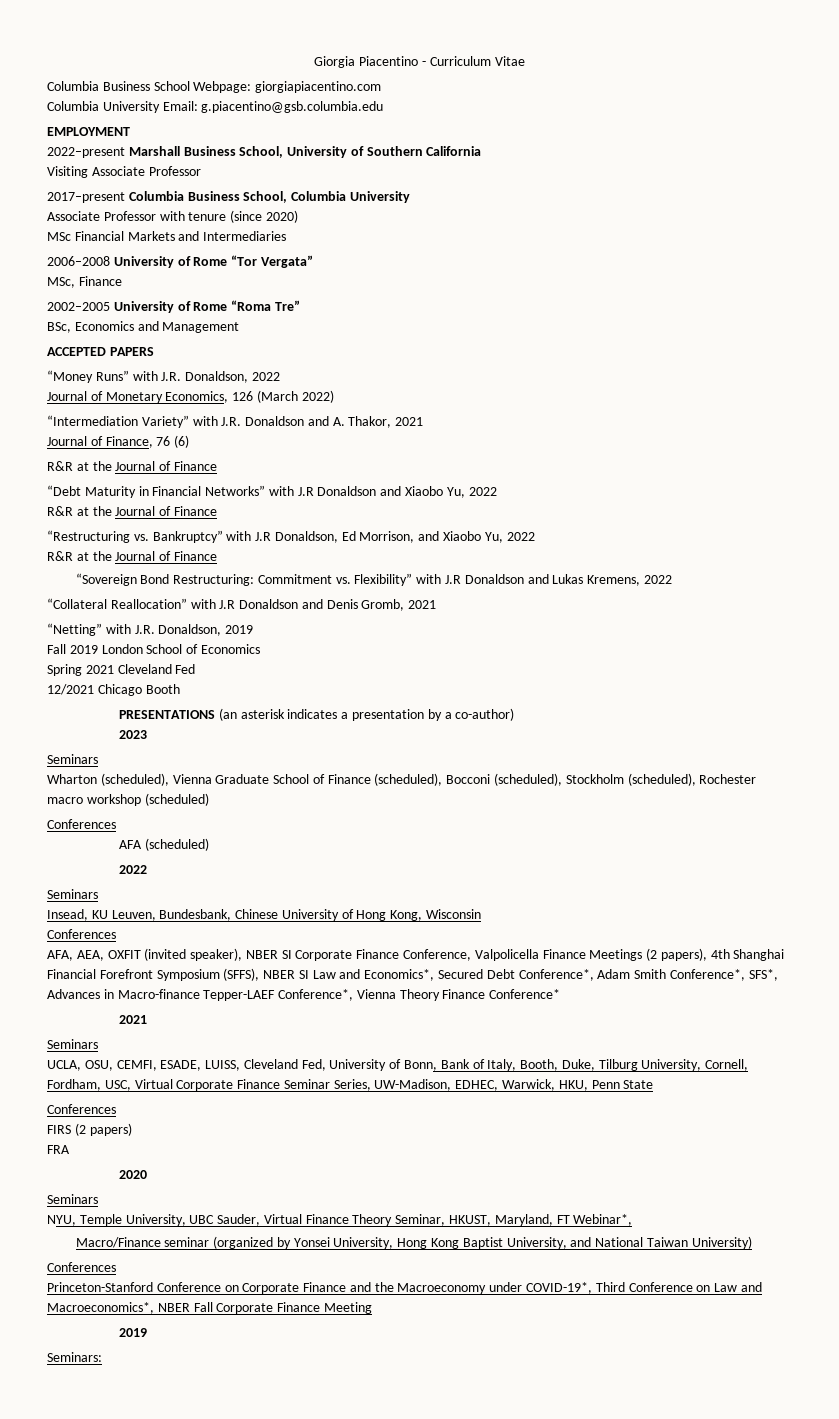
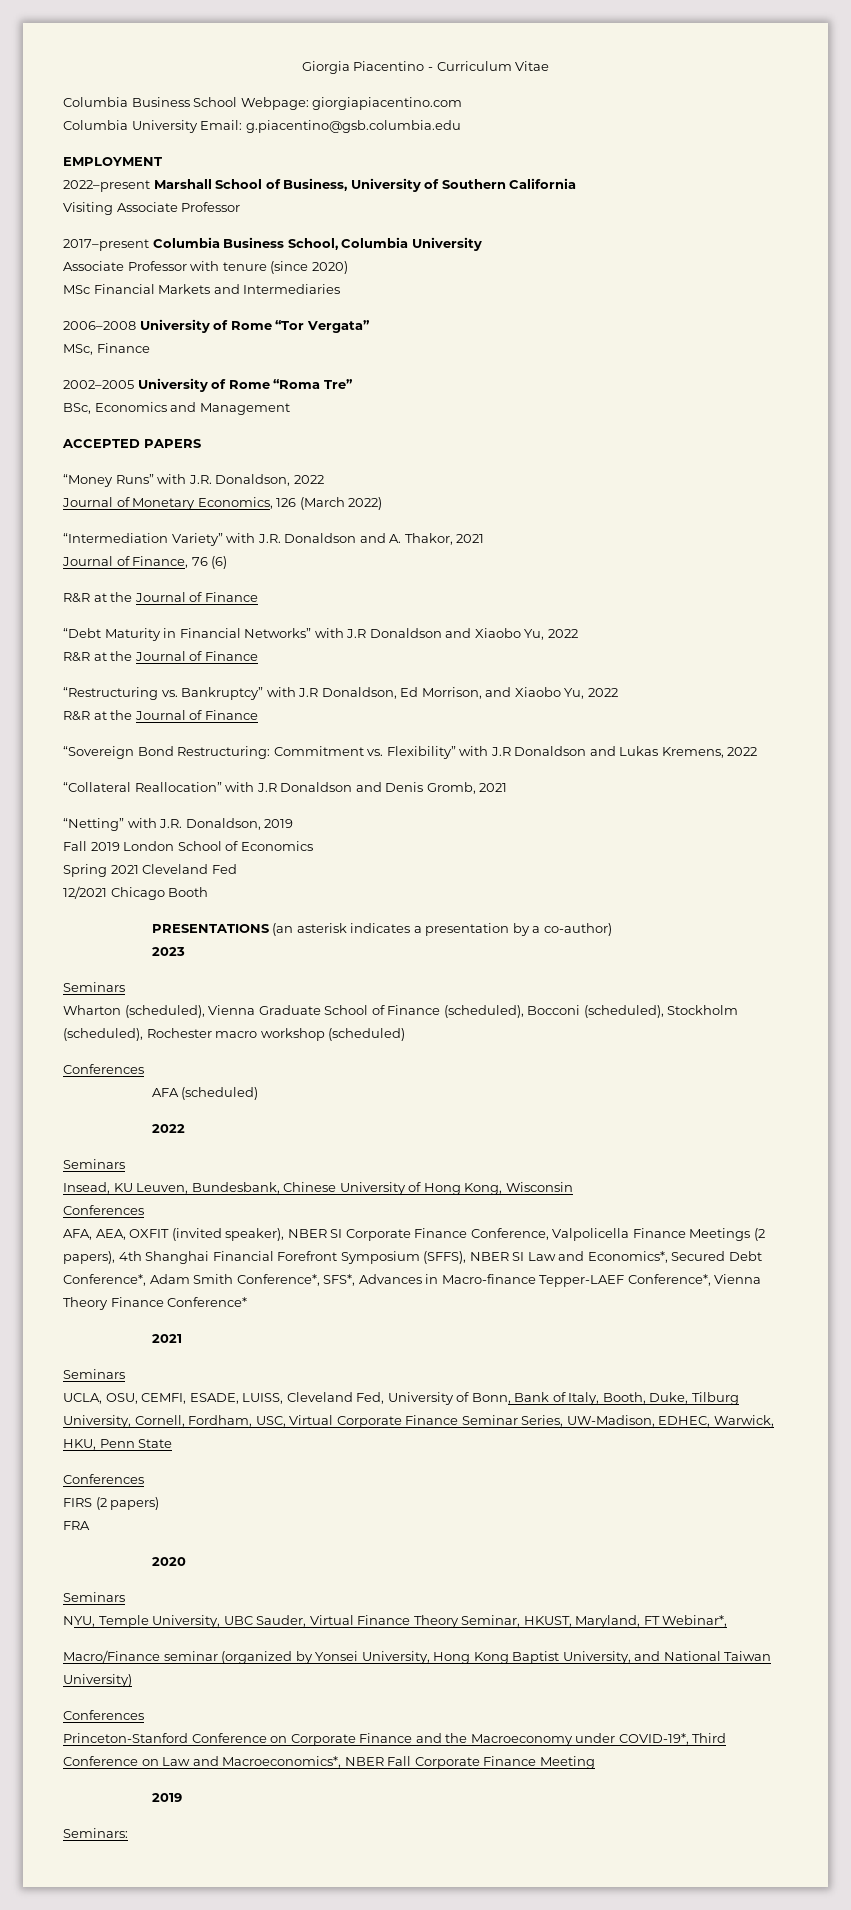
[183,146,284,158] Business School, -> [215,178,348,191] School of Business,

